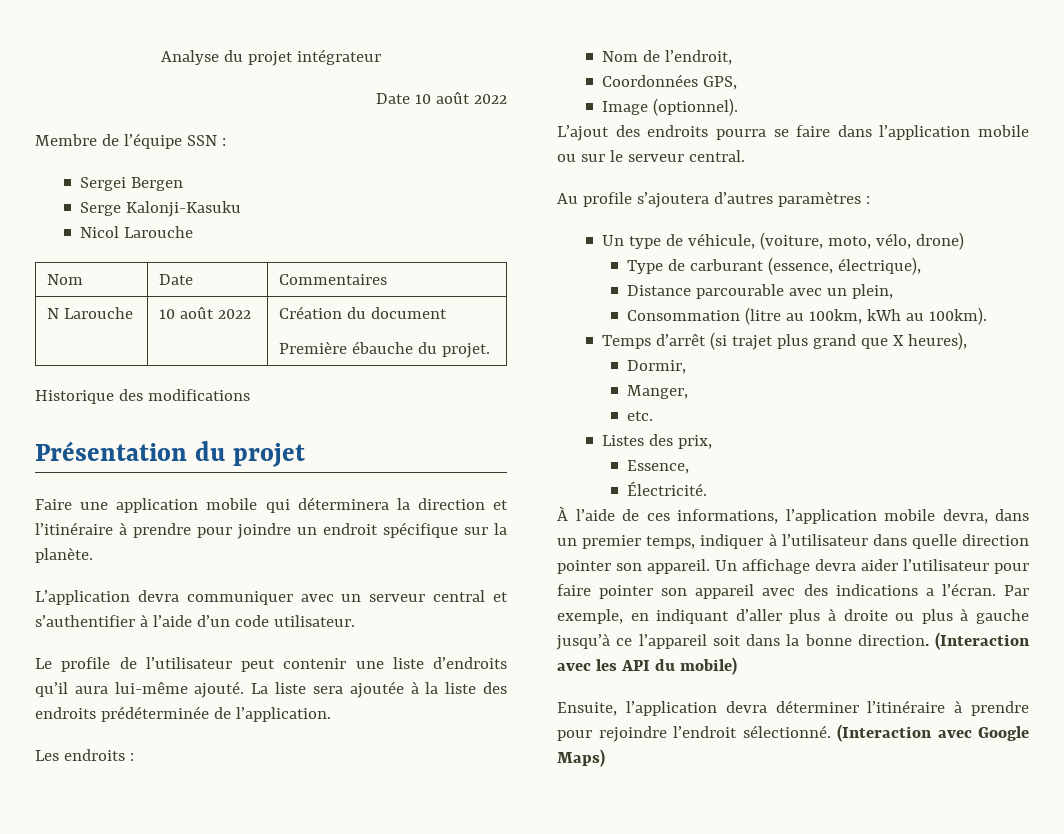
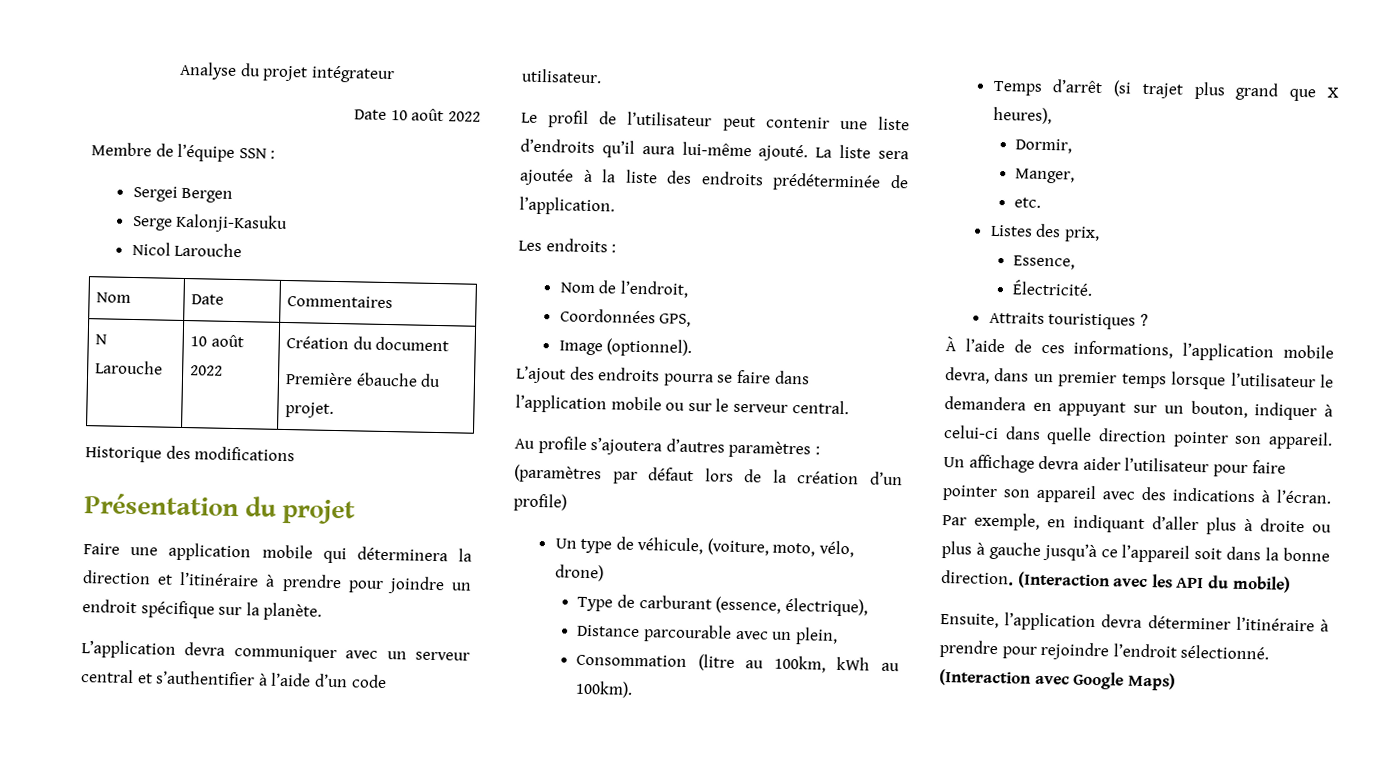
[61,657,111,672] profile -> [548,110,590,128] profil
(870, 200) none -> [514,464,903,486] [513,493,567,512] (paramètres par défaut lors de la création d’un profile)
(708, 488) none -> [988,311,1148,330] // Attraits touristiques ?
[646,536,696,549] temps, -> [1121,371,1334,390] [944,396,1248,418] temps lorsque l’utilisateur le demandera en appuyant sur un bouton,
[781,534,868,546] l’utilisateur -> [943,425,999,440] celui-ci
[925,588,934,596] a -> [1261,490,1271,503] à

